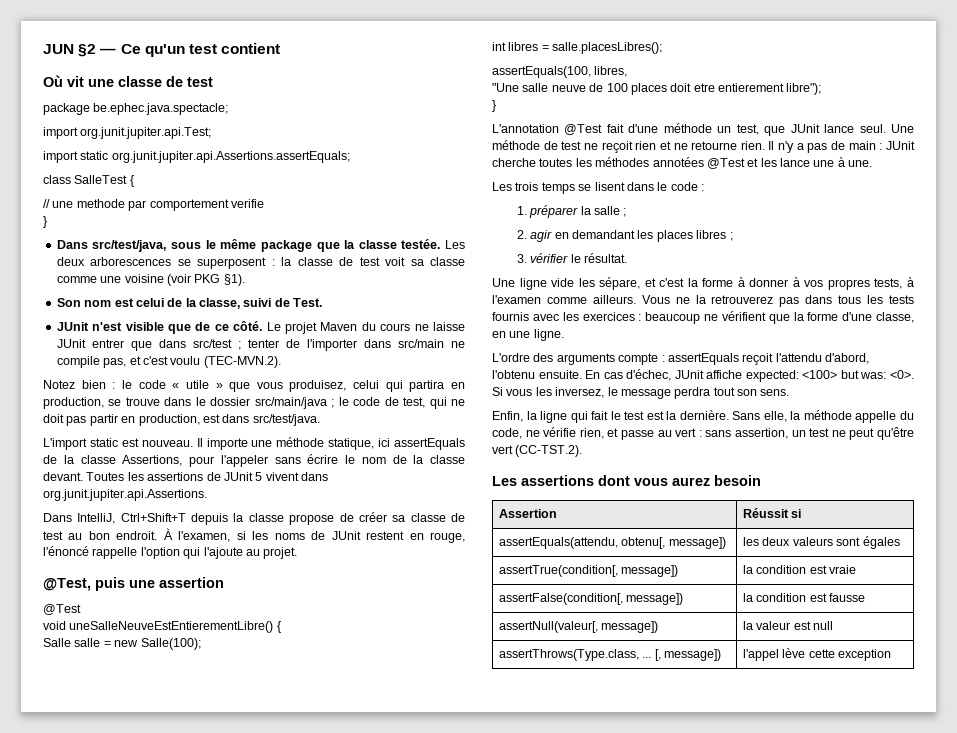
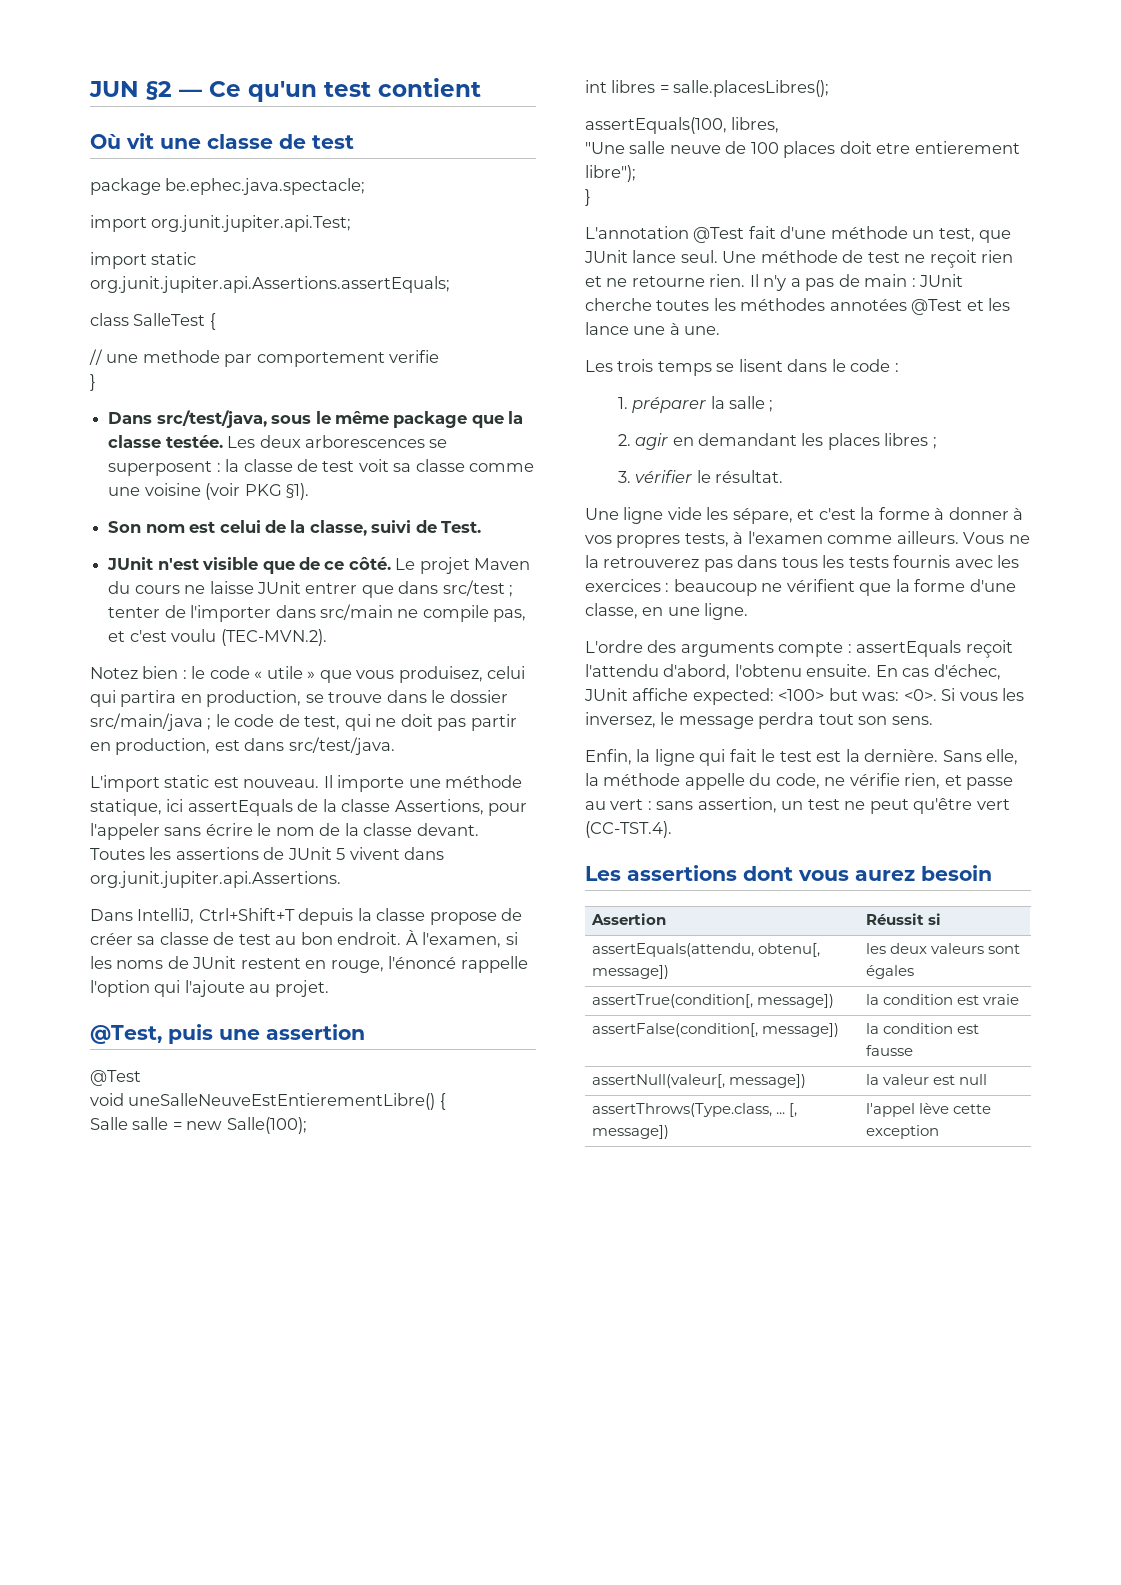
[515,445,583,457] (CC-TST.2). -> [585,821,672,838] (CC-TST.4).

